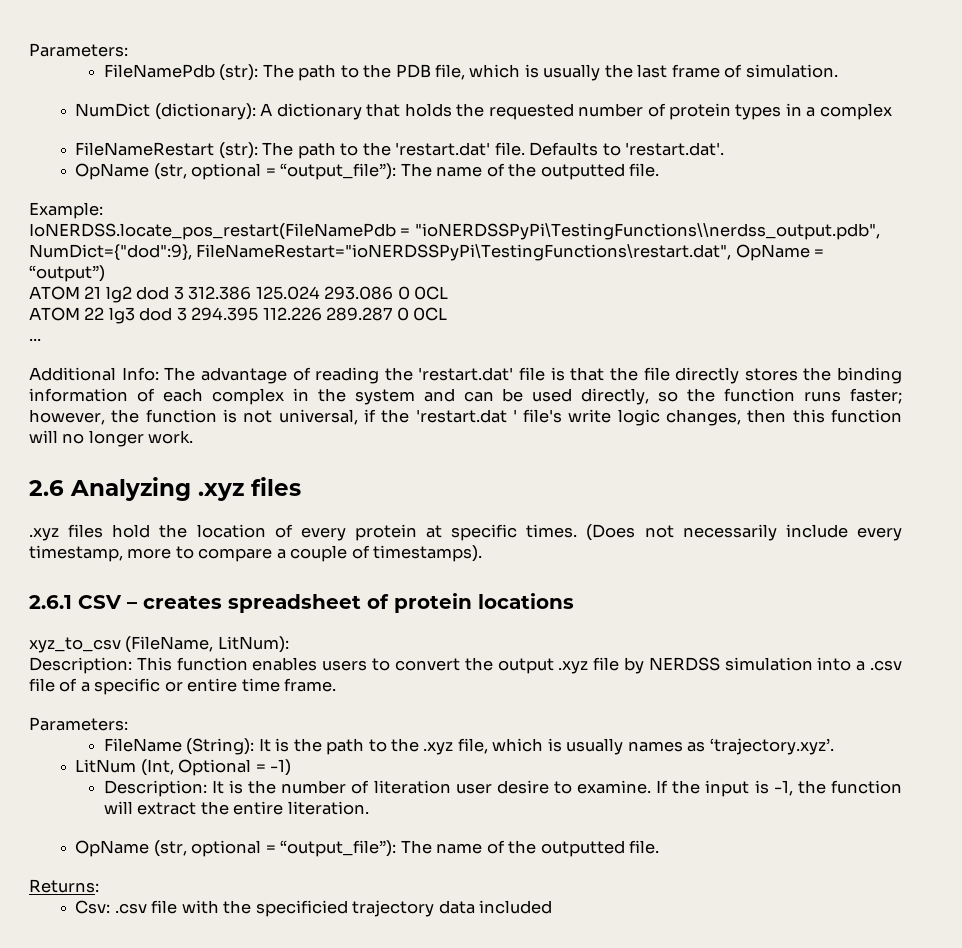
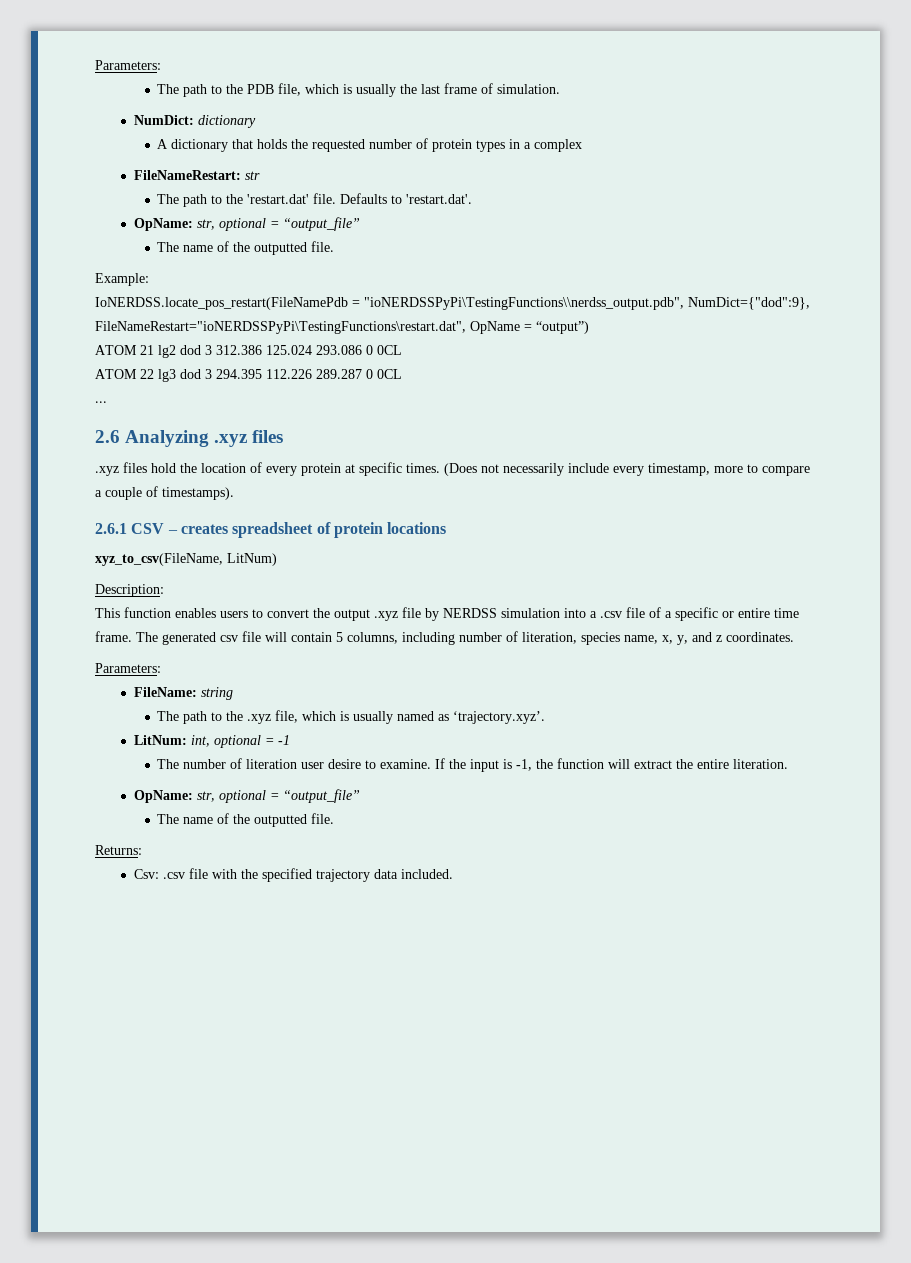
[29,43,128,57] [103,64,259,81] Parameters: // FileNamePdb (str): -> [95,60,161,70] Parameters: //
[75,103,256,120] NumDict (dictionary): -> [133,115,256,128] NumDict: dictionary //
[75,142,258,159] FileNameRestart (str): -> [133,170,260,180] FileNameRestart: str //
[75,163,397,180] OpName (str, optional = “output_file”): -> [133,217,360,231] OpName: str, optional = “output_file” //
[29,367,902,384] [29,388,902,405] [29,409,902,426] [29,430,194,447] // Additional Info: The advantage of reading the 'restart.dat' file is that the file directly stores the binding information of each complex in the system and can be used directly, so the function runs faster; however, the function is not universal, if the 'restart.dat ' file's write logic changes, then this function will no longer work. -> (107, 402) none
[29,636,289,653] [29,657,132,674] xyz_to_csv (FileName, LitNum): // Description: -> [95,553,277,566] [95,584,164,597] xyz_to_csv(FileName, LitNum) // Description: //
[29,717,128,731] [103,738,322,755] // Parameters: // FileName (String): It is the -> [136,631,794,645] [95,663,161,673] [133,687,233,700] [157,711,180,721] The generated csv file will contain 5 columns, including number of literation, species name, x, y, and z coordinates. // Parameters: // FileName: string // The
[627,741,683,752] names -> [397,711,435,721] named
[75,759,292,776] [103,780,277,797] LitNum (Int, Optional = -1) // Description: It is the -> [133,735,290,748] [157,759,180,769] LitNum: int, optional = -1 // The
[75,840,397,857] OpName (str, optional = “output_file”): -> [133,789,360,803] OpName: str, optional = “output_file” //
[255,900,348,917] specificied -> [261,868,312,882] specified
[479,900,553,914] included -> [400,869,453,879] included.

